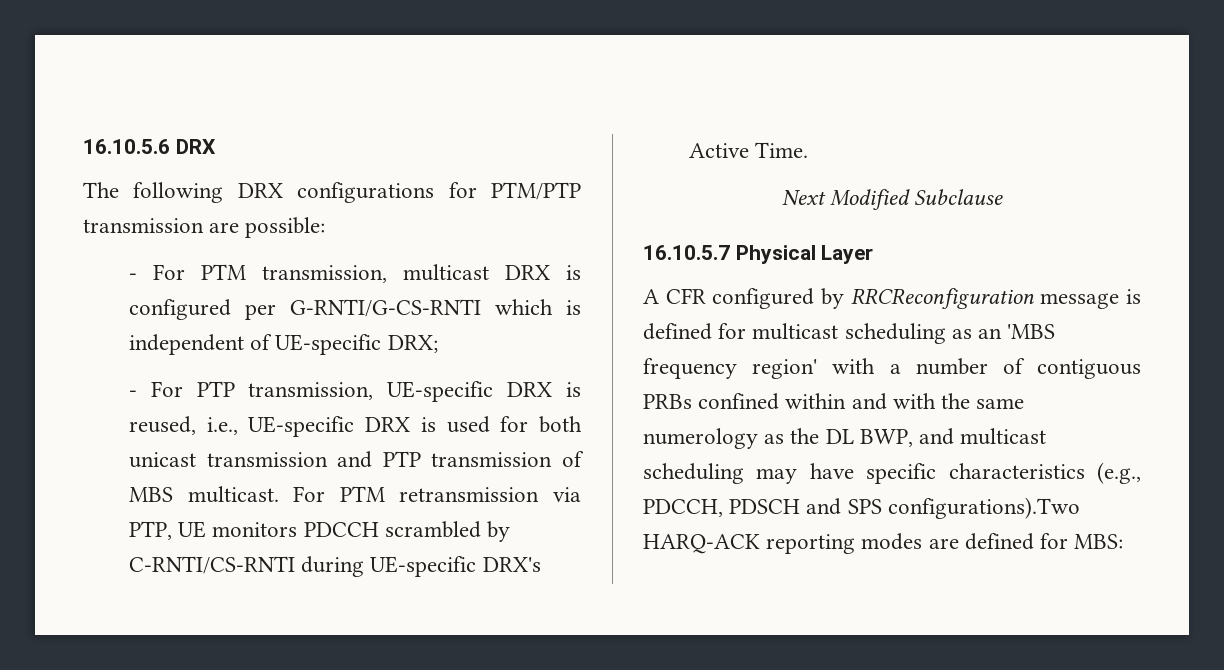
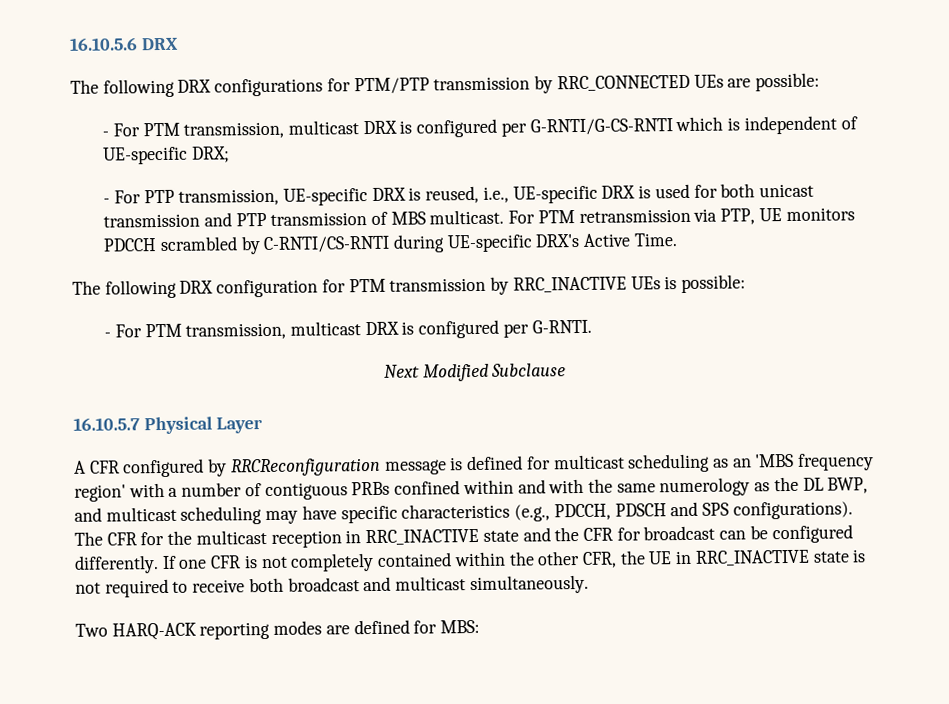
(204, 225) none -> [534,74,724,94] by RRC_CONNECTED UEs
(809, 150) none -> [72,274,746,299] [104,319,592,340] // The following DRX configuration for PTM transmission by RRC_INACTIVE UEs is possible: // - For PTM transmission, multicast DRX is configured per G-RNTI.
[887,497,1080,519] configurations).Two -> [732,501,853,520] [74,524,853,548] [74,549,867,574] [75,574,589,598] [75,623,108,637] configurations). The CFR for the multicast reception in RRC_INACTIVE state and the CFR for broadcast can be configured differently. If one CFR is not completely contained within the other CFR, the UE in RRC_INACTIVE state is not required to receive both broadcast and multicast simultaneously. // Two

